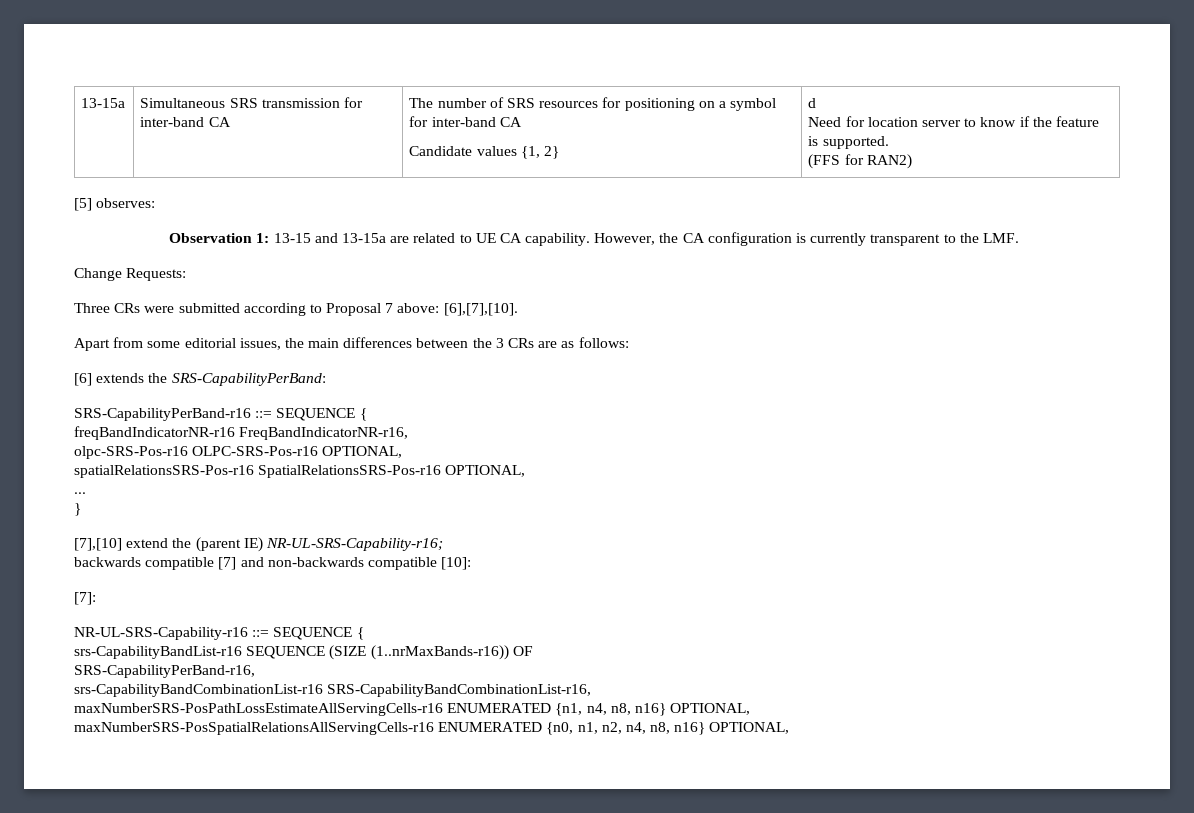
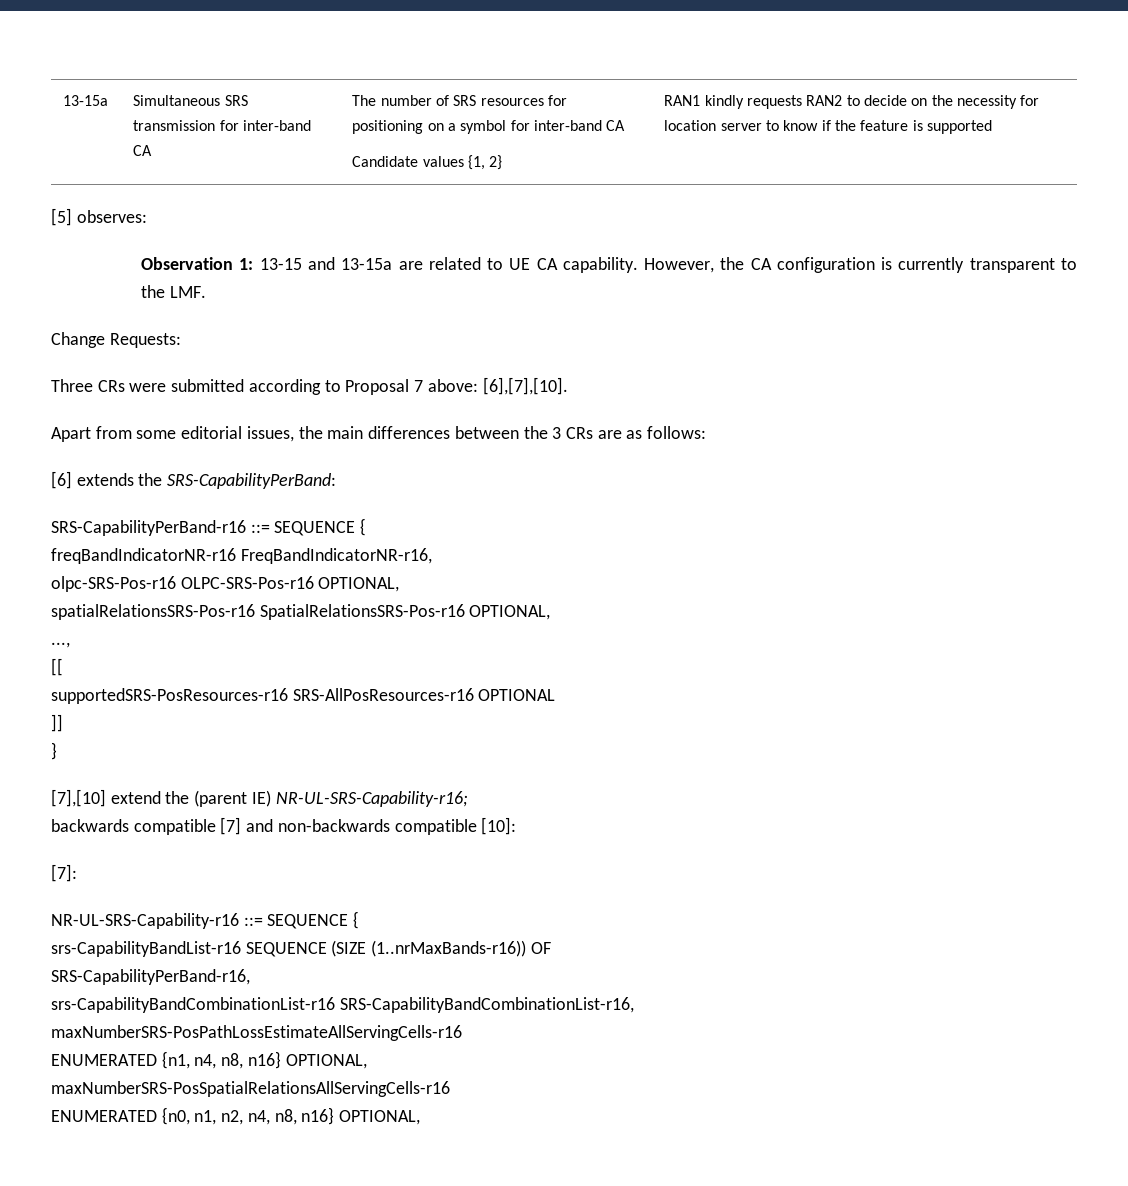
[808,98,817,108] [808,117,842,127] d // Need -> [664,95,1017,109] RAN1 kindly requests RAN2 to decide on the necessity
[822,136,889,149] [808,154,912,169] supported. // (FFS for RAN2) -> [926,120,992,134] supported
[74,492,86,494] ... -> [51,642,70,648] [51,658,63,676] [51,688,556,704] [51,714,63,732] ..., // [[ // supportedSRS-PosResources-r16 SRS-AllPosResources-r16 OPTIONAL // ]]
(443, 709) none -> (462, 1033) //
(434, 728) none -> (450, 1089) //

